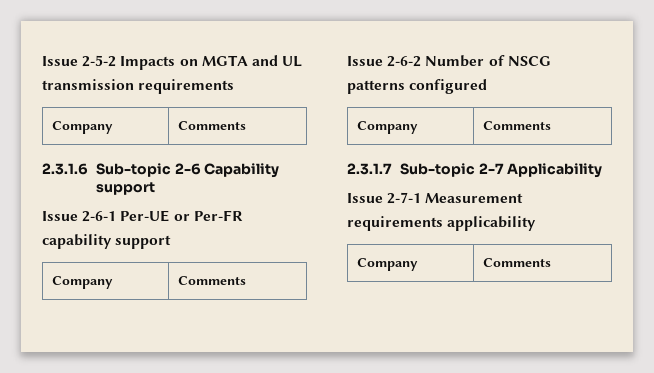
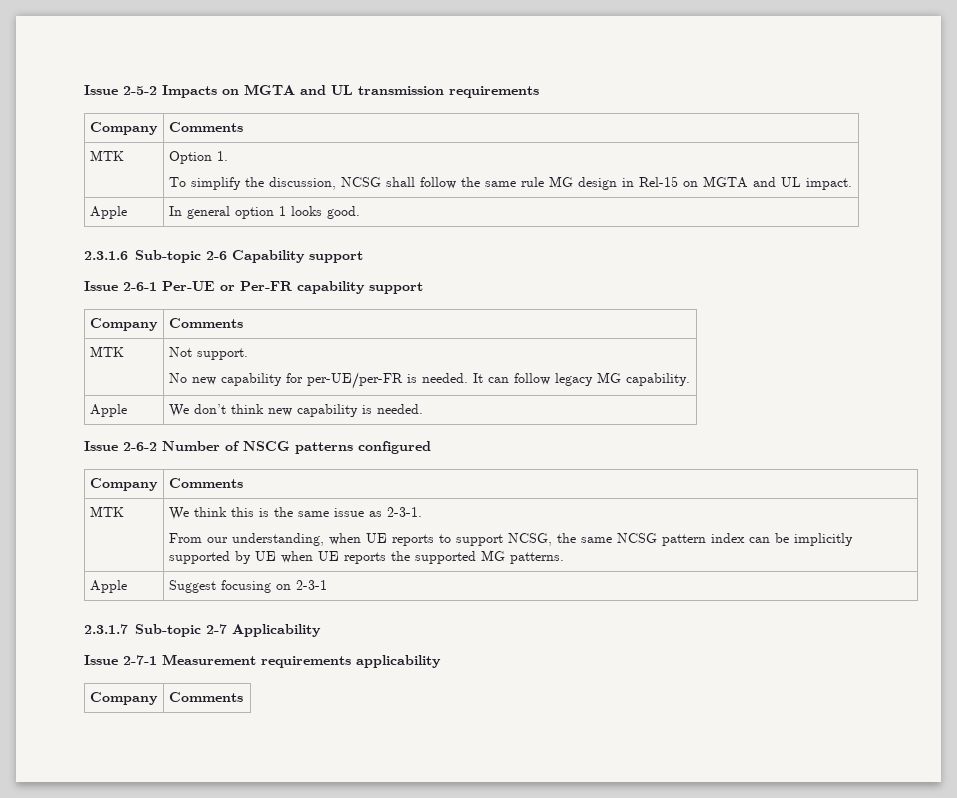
(247, 125) none -> [89,150,124,161] [168,151,228,164] [168,176,852,190] [89,206,127,219] [168,206,360,219] // MTK | Option 1. // To simplify the discussion, NCSG shall follow the same rule MG design in Rel-15 on MGTA and UL impact. // Apple | In general option 1 looks good.
(247, 280) none -> [89,346,124,357] [168,347,248,360] [168,372,690,389] [89,404,127,417] [168,404,423,417] // MTK | Not support. // No new capability for per-UE/per-FR is needed. It can follow legacy MG capability. // Apple | We don’t think new capability is needed.
(552, 125) none -> [89,506,124,517] [168,507,422,520] [168,533,853,546] [168,550,564,564] [89,580,127,593] [168,580,327,593] // MTK | We think this is the same issue as 2-3-1. // From our understanding, when UE reports to support NCSG, the same NCSG pattern index can be implicitly supported by UE when UE reports the supported MG patterns. // Apple | Suggest focusing on 2-3-1

